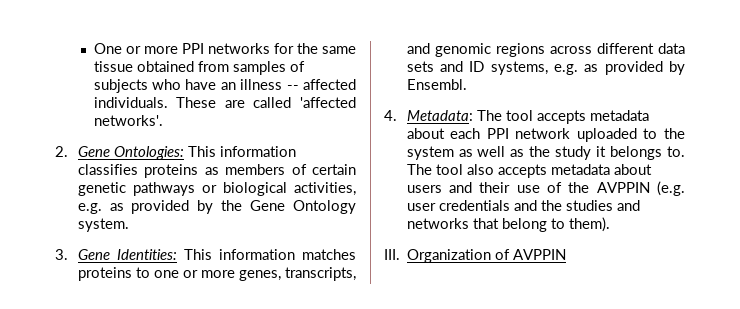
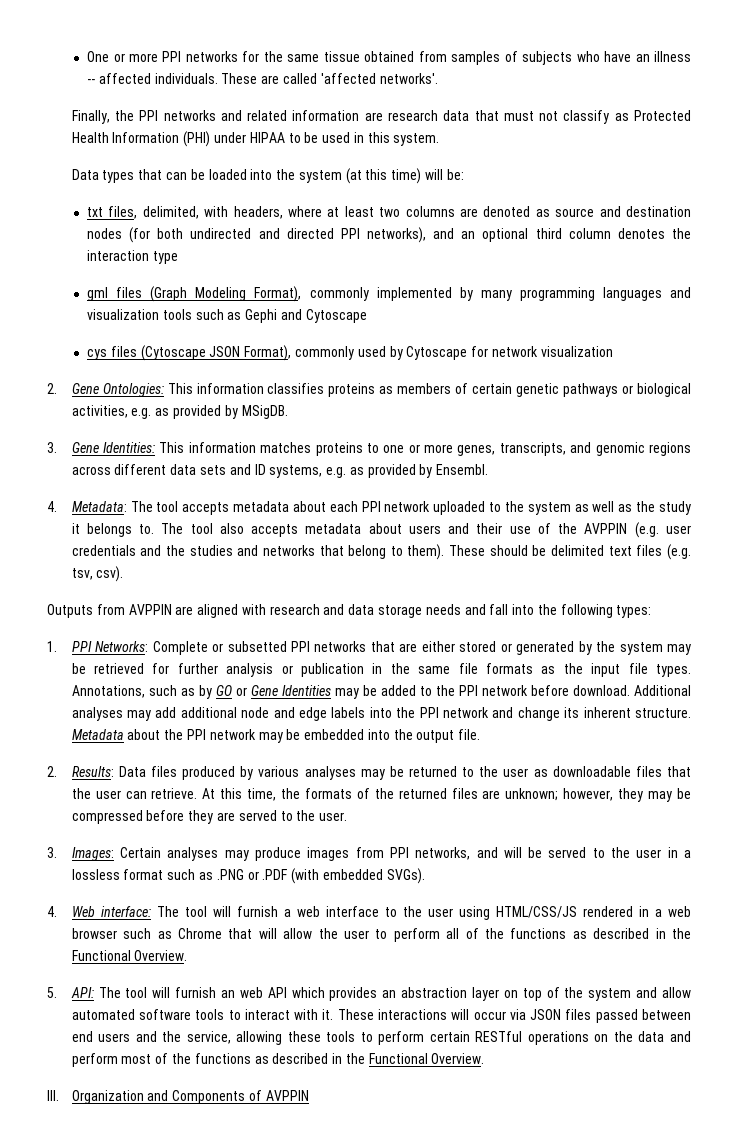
(163, 120) none -> [71,110,691,124] [71,131,440,147] [71,168,464,184] [87,206,691,219] [87,227,692,243] [87,250,178,264] [87,286,692,302] [87,309,367,323] [87,345,613,361] // Finally, the PPI networks and related information are research data that must not classify as Protected Health Information (PHI) under HIPAA to be used in this system. // Data types that can be loaded into the system (at this time) will be: // txt files, delimited, with headers, where at least two columns are denoted as source and destination nodes (for both undirected and directed PPI networks), and an optional third column denotes the interaction type // gml files (Graph Modeling Format), commonly implemented by many programming languages and visualization tools such as Gephi and Cytoscape // cys files (Cytoscape JSON Format), commonly used by Cytoscape for network visualization
[221,200,356,214] [77,218,129,232] the Gene Ontology system. -> [241,405,288,419] MSigDB.
(610, 224) none -> [449,544,691,560] [71,566,124,582] [47,604,652,618] [47,641,691,655] [71,663,691,677] [71,685,691,699] [71,707,691,721] [71,729,481,743] [47,766,691,780] [71,788,692,802] [71,810,348,824] [47,847,692,861] [71,868,425,884] [47,906,691,920] [71,928,692,942] [71,950,188,961] [47,987,691,1001] [71,1009,691,1023] [71,1031,691,1045] [71,1053,485,1067] These should be delimited text files (e.g. tsv, csv). // Outputs from AVPPIN are aligned with research and data storage needs and fall into the following types: // 1. PPI Networks: Complete or subsetted PPI networks that are either stored or generated by the system may be retrieved for further analysis or publication in the same file formats as the input file types. Annotations, such as by GO or Gene Identities may be added to the PPI network before download. Additional analyses may add additional node and edge labels into the PPI network and change its inherent structure. Metadata about the PPI network may be embedded into the output file. // 2. Results: Data files produced by various analyses may be returned to the user as downloadable files that the user can retrieve. At this time, the formats of the returned files are unknown; however, they may be compressed before they are served to the user. // 3. Images: Certain analyses may produce images from PPI networks, and will be served to the user in a lossless format such as .PNG or .PDF (with embedded SVGs). // 4. Web interface: The tool will furnish a web interface to the user using HTML/CSS/JS rendered in a web browser such as Chrome that will allow the user to perform all of the functions as described in the Functional Overview. // 5. API: The tool will furnish an web API which provides an abstraction layer on top of the system and allow automated software tools to interact with it. These interactions will occur via JSON files passed between end users and the service, allowing these tools to perform certain RESTful operations on the data and perform most of the functions as described in the Functional Overview.
(492, 256) none -> [147,1090,246,1104] and Components

